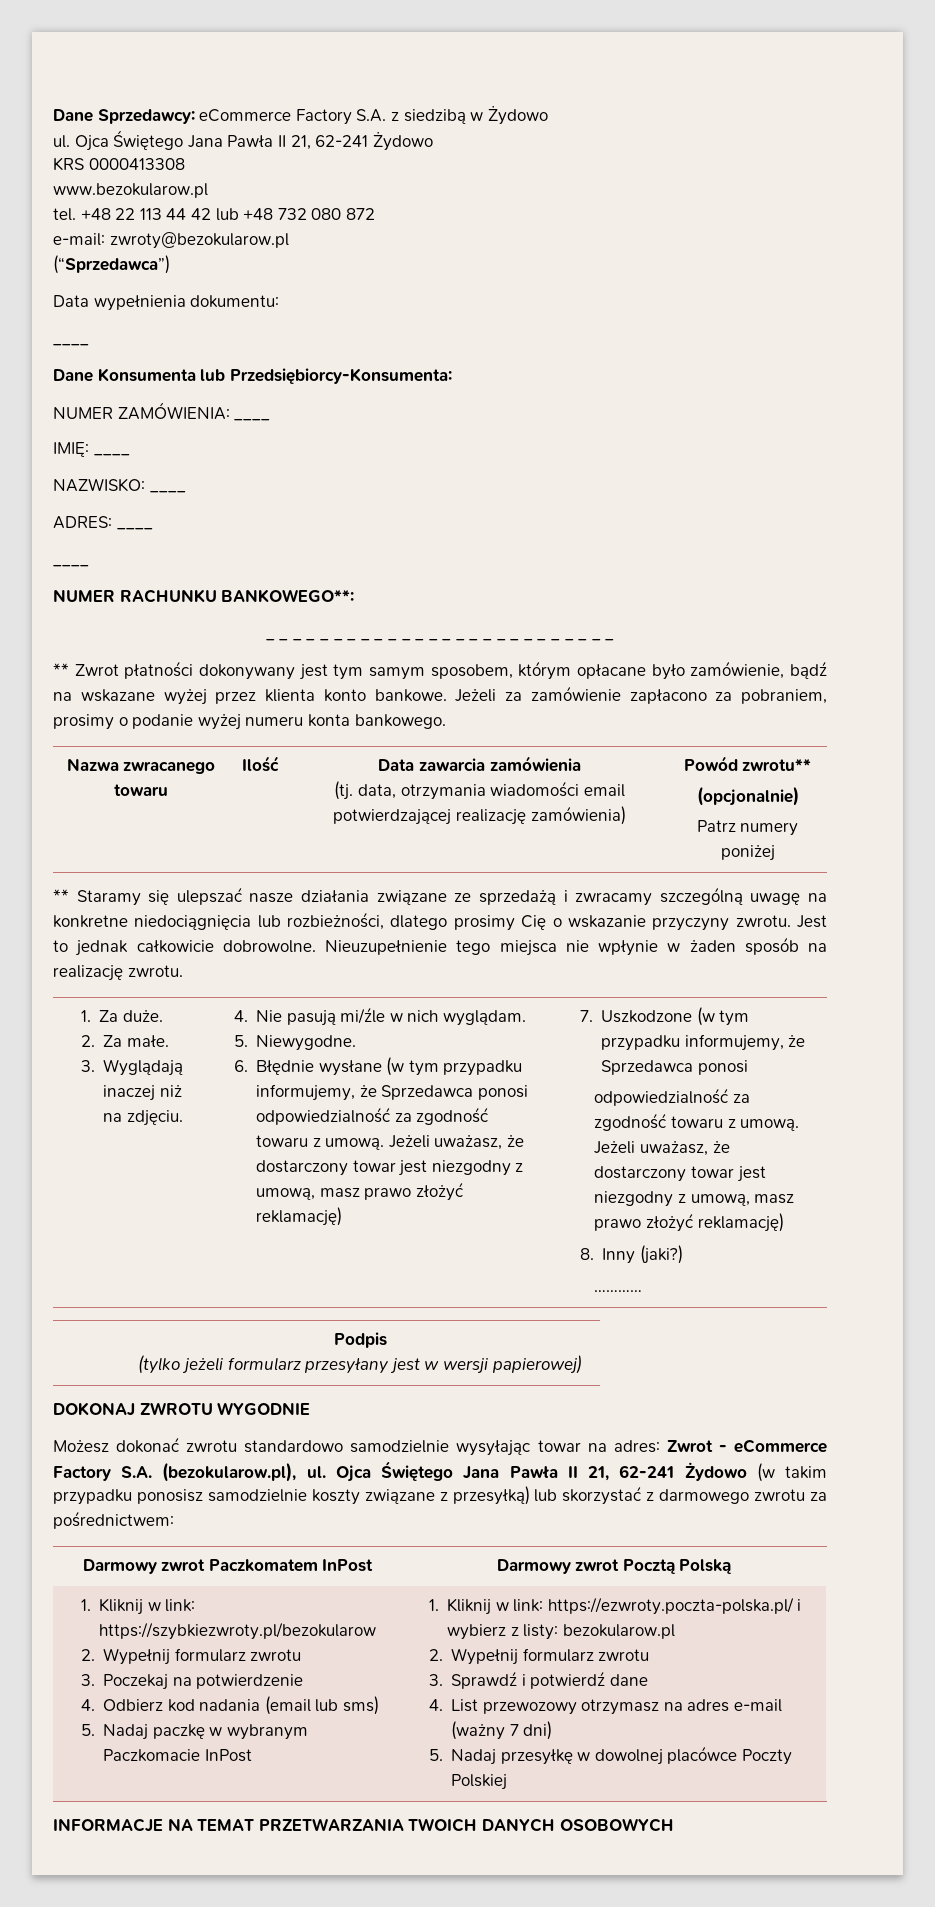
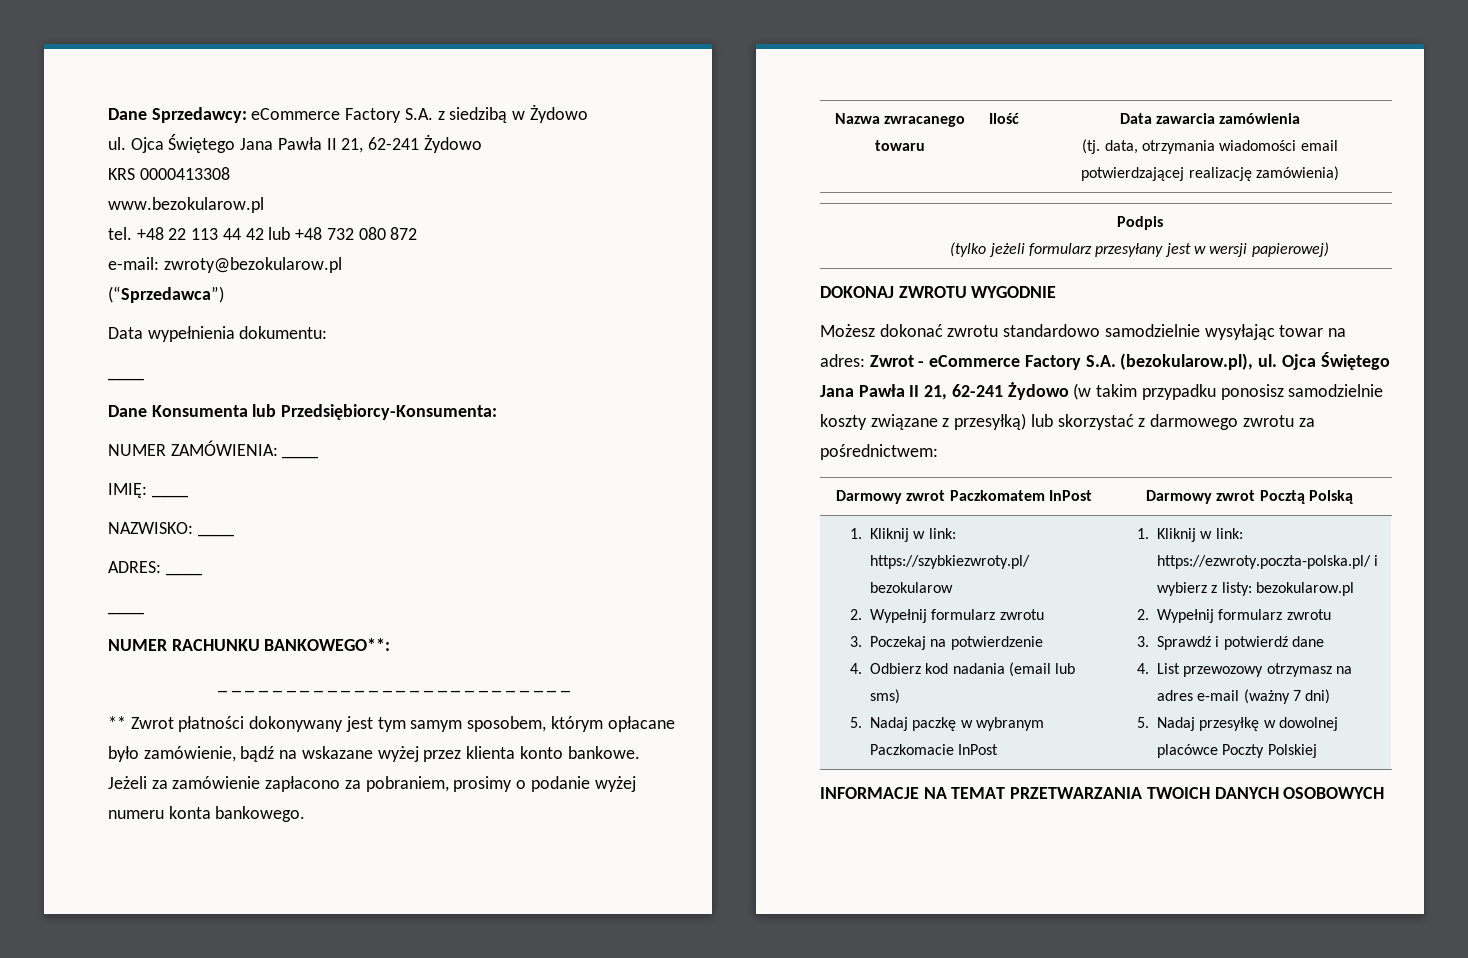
[683,756,812,771] [696,786,799,806] [696,820,799,836] [720,845,775,861] [53,887,827,906] [53,912,828,931] [53,937,827,956] [53,965,183,981] [80,1010,163,1022] [80,1035,169,1048] [80,1059,183,1076] [102,1085,182,1101] [102,1110,183,1126] [233,1007,526,1026] [233,1035,356,1051] [233,1057,523,1076] [255,1084,528,1101] [255,1107,489,1125] [255,1135,524,1150] [255,1160,524,1176] [255,1182,463,1201] [255,1207,342,1226] [579,1007,750,1026] [600,1034,806,1051] [600,1060,748,1075] [594,1088,750,1106] [594,1113,800,1131] [594,1141,730,1156] [594,1166,766,1182] [594,1191,795,1207] [594,1213,784,1232] [579,1245,683,1264] [594,1290,643,1292] | Powód zwrotu** // (opcjonalnie) // Patrz numery poniżej // ** Staramy się ulepszać nasze działania związane ze sprzedażą i zwracamy szczególną uwagę na konkretne niedociągnięcia lub rozbieżności, dlatego prosimy Cię o wskazanie przyczyny zwrotu. Jest to jednak całkowicie dobrowolne. Nieuzupełnienie tego miejsca nie wpłynie w żaden sposób na realizację zwrotu. // 1. Za duże. // 2. Za małe. // 3. Wyglądają inaczej niż na zdjęciu. | 4. Nie pasują mi/źle w nich wyglądam. // 5. Niewygodne. // 6. Błędnie wysłane (w tym przypadku informujemy, że Sprzedawca ponosi odpowiedzialność za zgodność towaru z umową. Jeżeli uważasz, że dostarczony towar jest niezgodny z umową, masz prawo złożyć reklamację) | 7. Uszkodzone (w tym przypadku informujemy, że Sprzedawca ponosi // odpowiedzialność za zgodność towaru z umową. Jeżeli uważasz, że dostarczony towar jest niezgodny z umową, masz prawo złożyć reklamację) // 8. Inny (jaki?) // ………… -> (1339, 173) none

